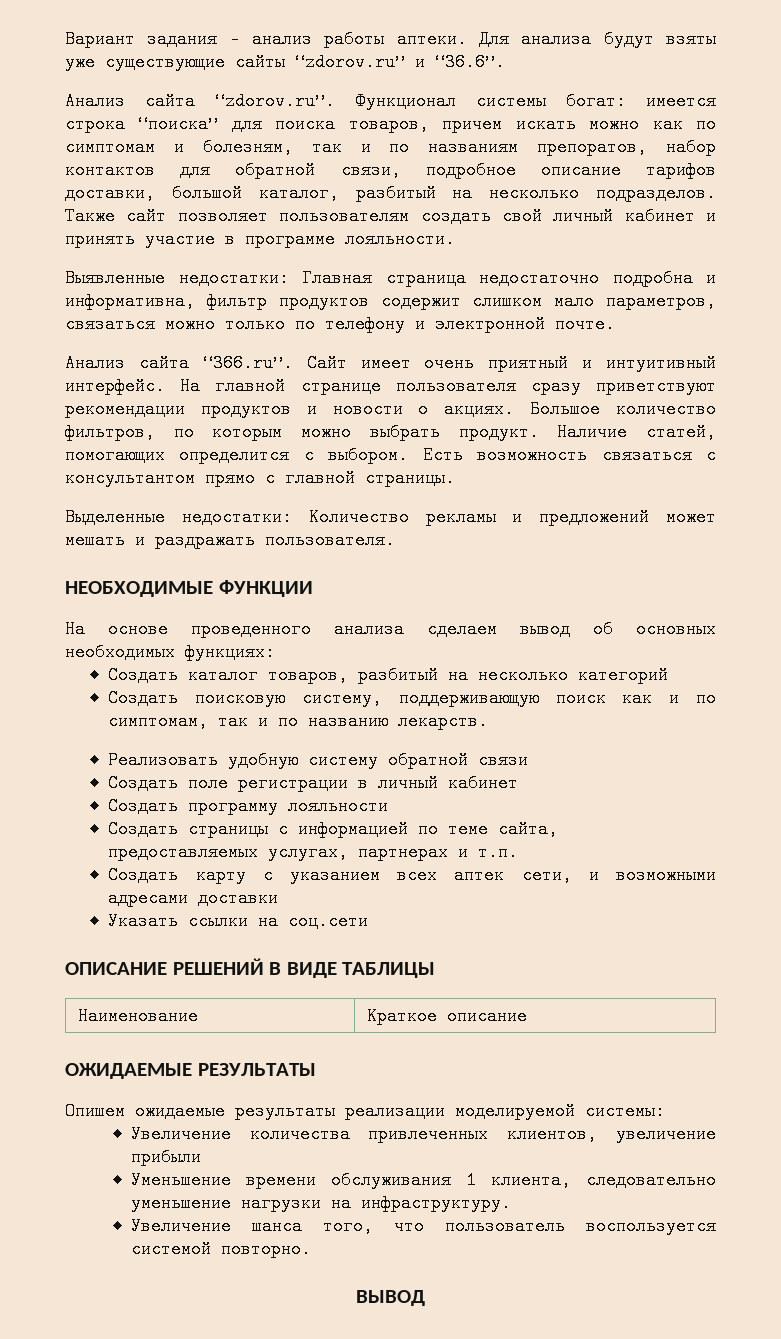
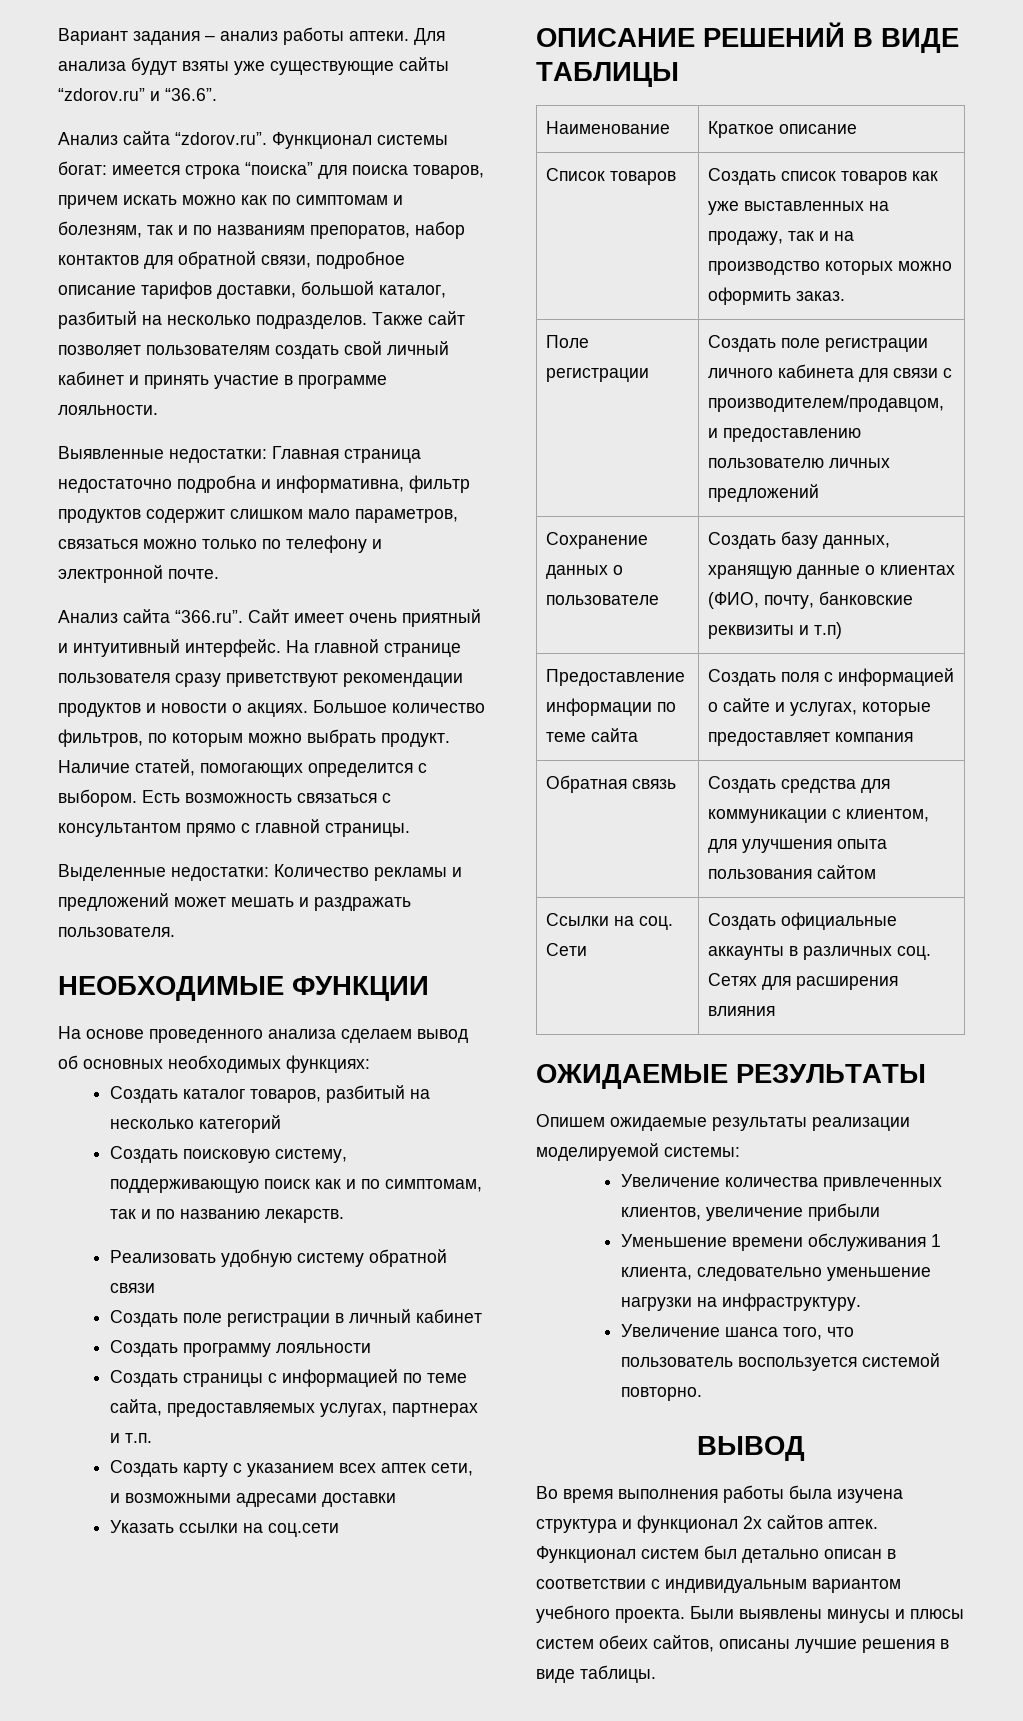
(528, 1017) none -> [545,168,676,185] [707,168,938,185] [707,201,889,215] [707,231,854,245] [707,261,952,275] [707,287,845,305] [545,335,589,348] [545,368,649,382] [707,335,928,352] [707,364,952,382] [707,395,944,412] [707,428,861,442] [707,458,890,468] [707,484,819,502] [545,532,648,549] [545,565,623,579] [545,595,659,605] [707,531,890,549] [707,565,955,579] [707,591,913,609] [707,622,842,639] [545,669,685,686] [545,698,676,716] [545,728,638,742] [707,668,954,686] [707,698,931,716] [707,732,913,746] [545,775,676,793] [707,776,890,793] [707,809,929,823] [707,839,887,853] [707,865,876,879] [545,913,673,930] [545,943,587,956] [707,912,897,930] [707,946,931,960] [707,973,898,990] [707,1006,775,1016] // Список товаров | Создать список товаров как уже выставленных на продажу, так и на производство которых можно оформить заказ. // Поле регистрации | Создать поле регистрации личного кабинета для связи с производителем/продавцом, и предоставлению пользователю личных предложений // Сохранение данных о пользователе | Создать базу данных, хранящую данные о клиентах (ФИО, почту, банковские реквизиты и т.п) // Предоставление информации по теме сайта | Создать поля с информацией о сайте и услугах, которые предоставляет компания // Обратная связь | Создать средства для коммуникации с клиентом, для улучшения опыта пользования сайтом // Ссылки на соц. Сети | Создать официальные аккаунты в различных соц. Сетях для расширения влияния
(425, 1298) none -> [536,1485,903,1503] [536,1515,878,1533] [536,1545,896,1563] [536,1579,901,1593] [536,1605,964,1623] [536,1635,949,1653] [536,1665,656,1683] // Во время выполнения работы была изучена структура и функционал 2х сайтов аптек. Функционал систем был детально описан в соответствии с индивидуальным вариантом учебного проекта. Были выявлены минусы и плюсы систем обеих сайтов, описаны лучшие решения в виде таблицы.

